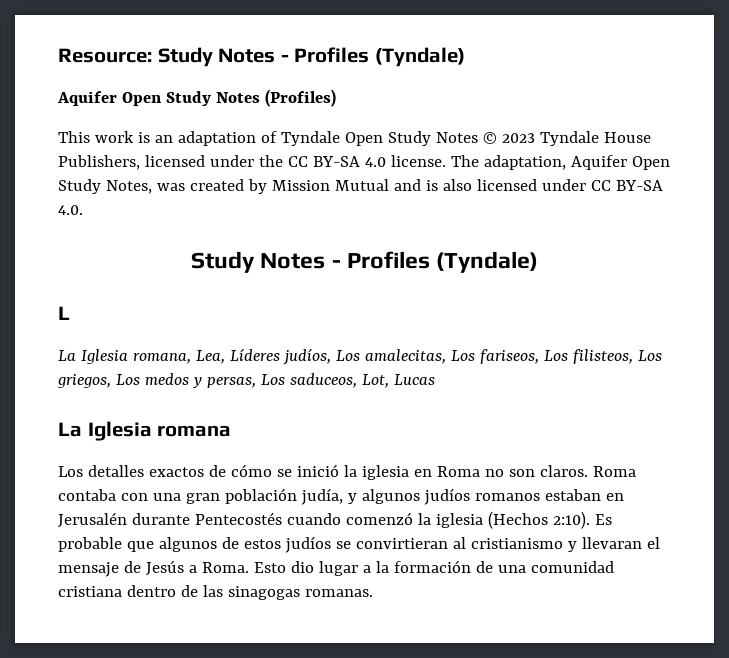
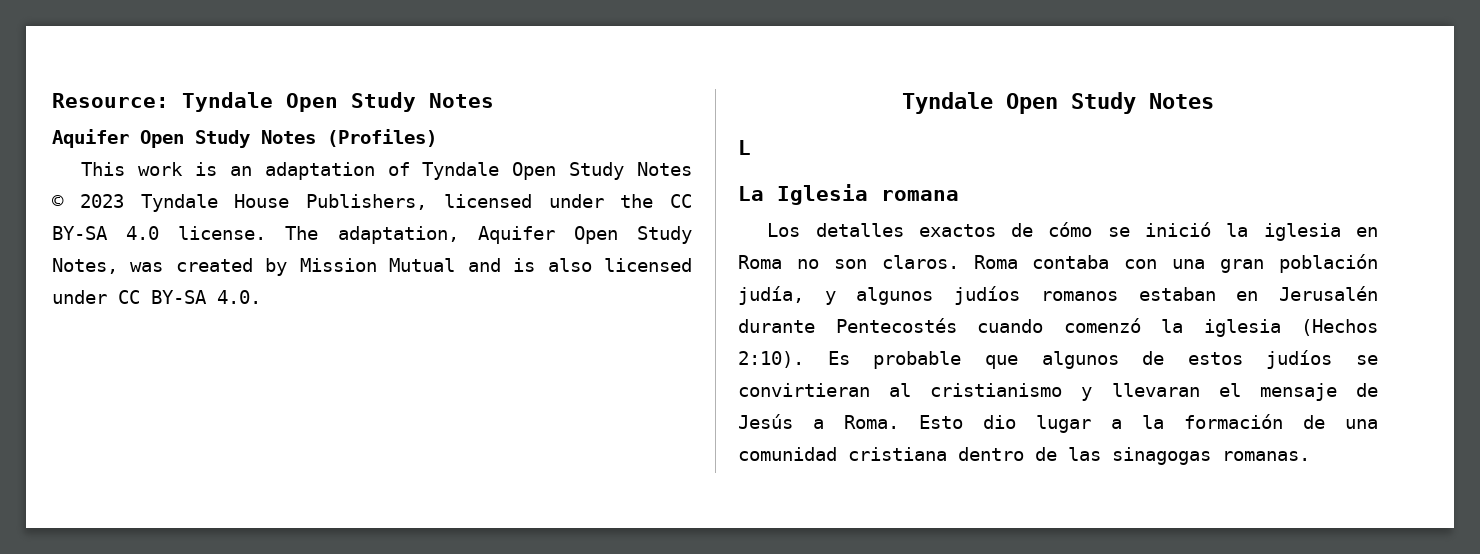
[157,47,465,67] Study Notes - Profiles (Tyndale) -> [182,92,494,112] Tyndale Open Study Notes
[191,251,538,273] [58,306,70,320] [58,348,662,365] [57,373,435,388] Study Notes - Profiles (Tyndale) // L // La Iglesia romana, Lea, Líderes judíos, Los amalecitas, Los fariseos, Los filisteos, Los griegos, Los medos y persas, Los saduceos, Lot, Lucas -> [902,92,1214,114] [738,140,751,155] Tyndale Open Study Notes // L

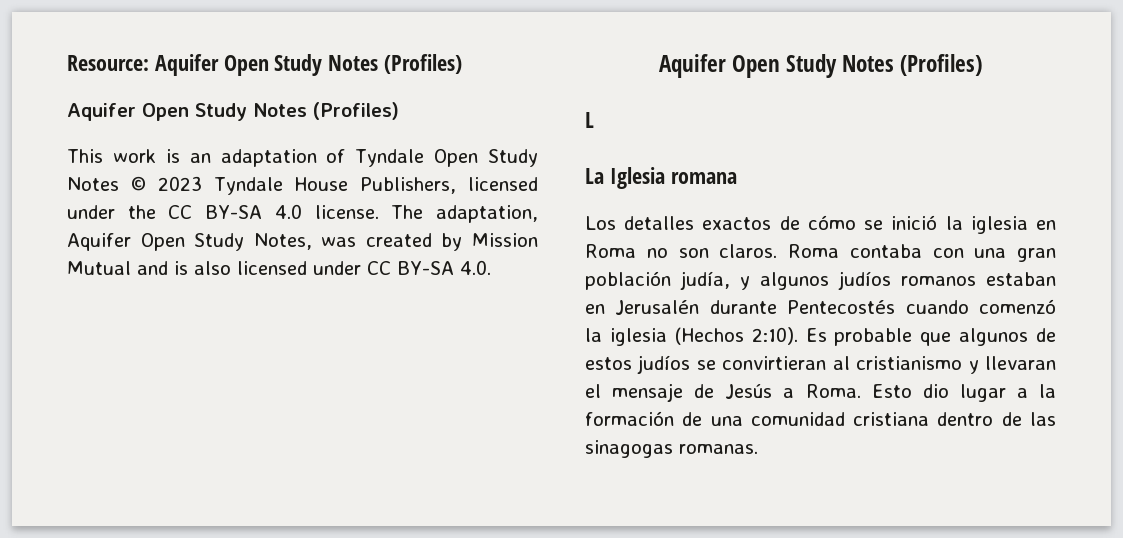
[182,92,494,112] Tyndale Open Study Notes -> [154,54,463,76] Aquifer Open Study Notes (Profiles)
[902,92,1214,114] Tyndale Open Study Notes -> [658,54,983,78] Aquifer Open Study Notes (Profiles)

